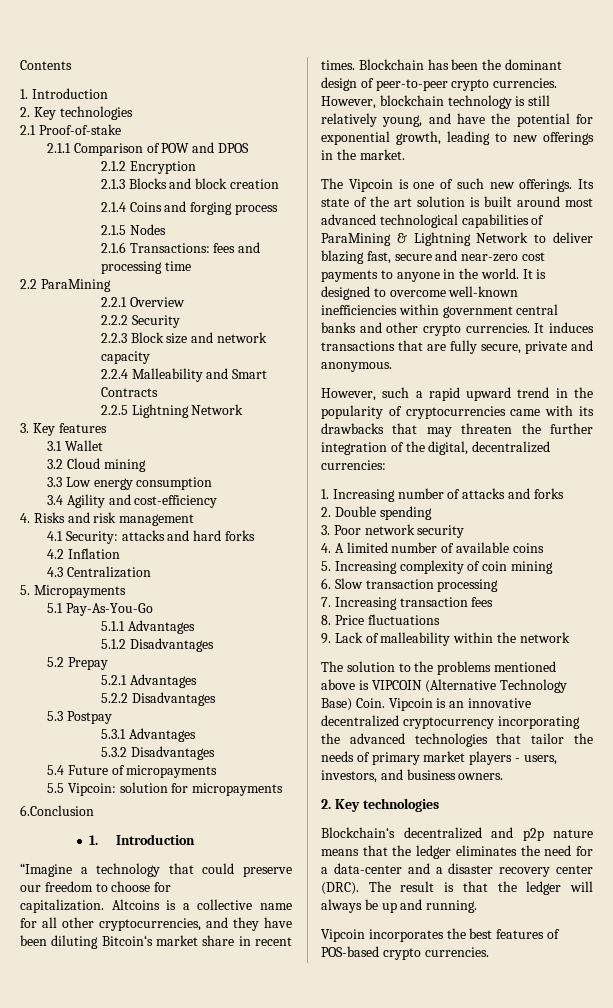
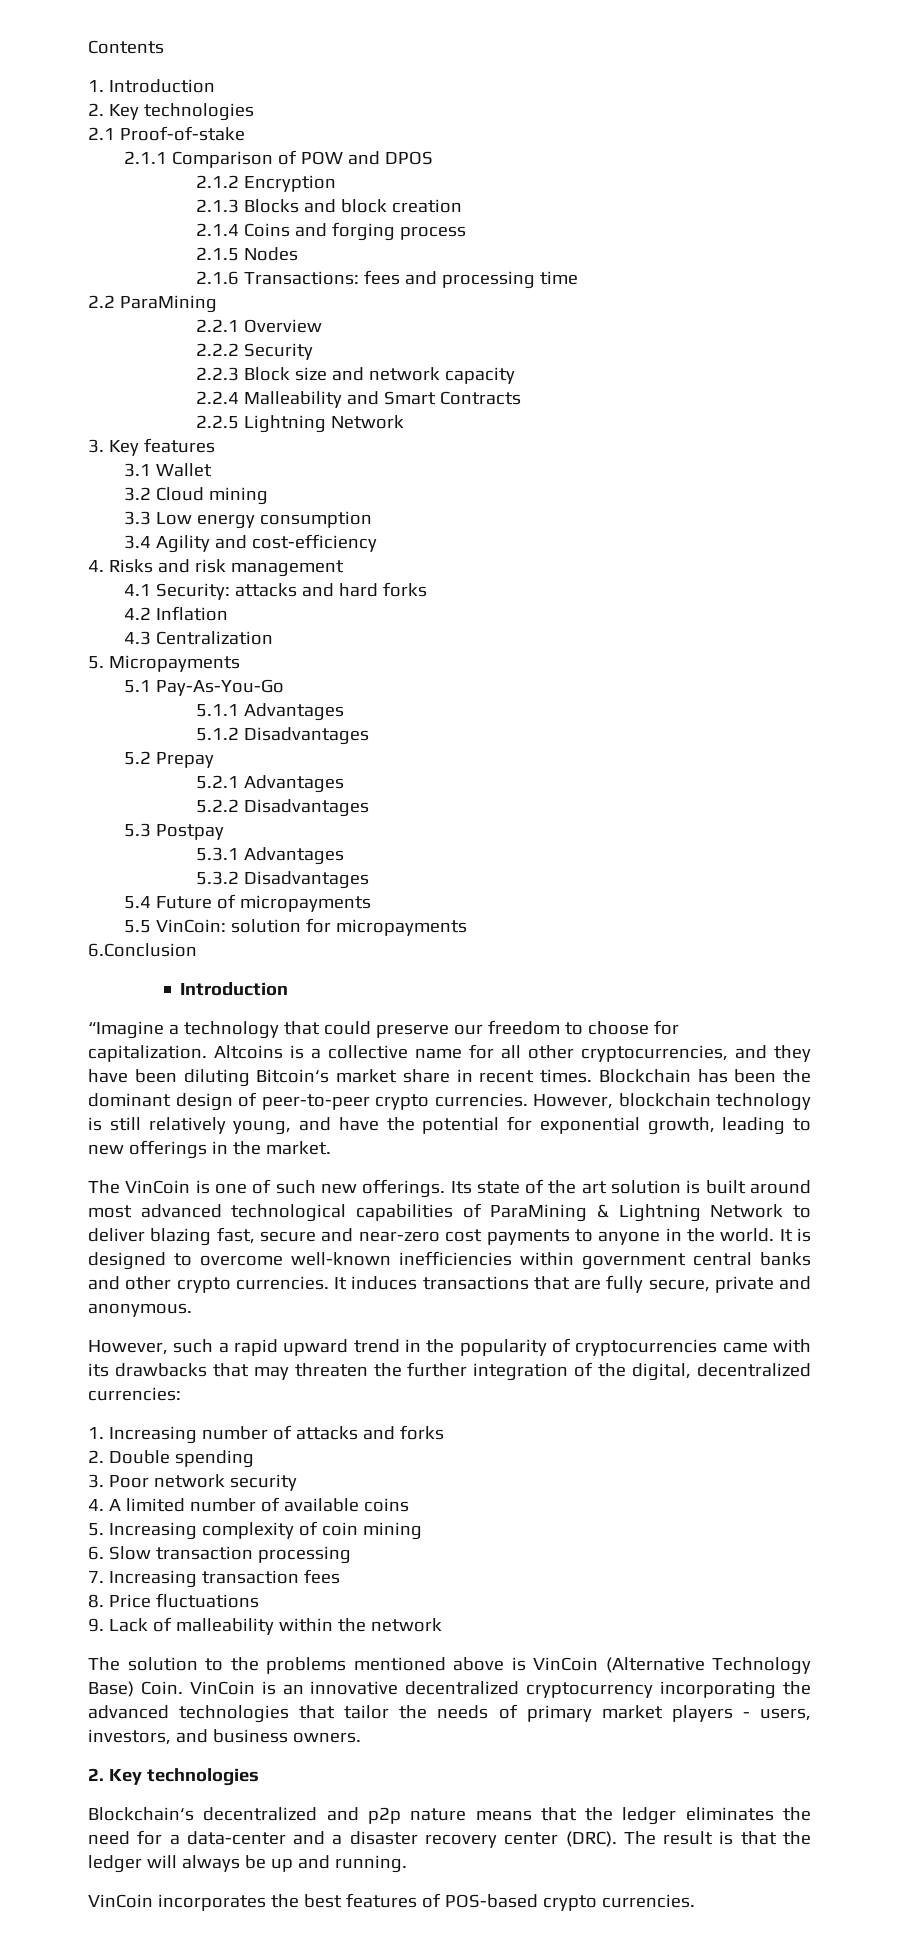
[67,783,116,796] Vipcoin: -> [155,919,226,933] VinCoin:
[89,835,99,845] 1. -> (197, 950) none
[348,179,393,192] Vipcoin -> [125,1180,191,1194] VinCoin
[371,680,422,690] VIPCOIN -> [533,1657,598,1671] VinCoin
[388,698,433,711] Vipcoin -> [189,1681,255,1695] VinCoin
[321,929,365,942] Vipcoin -> [88,1894,153,1908] VinCoin

